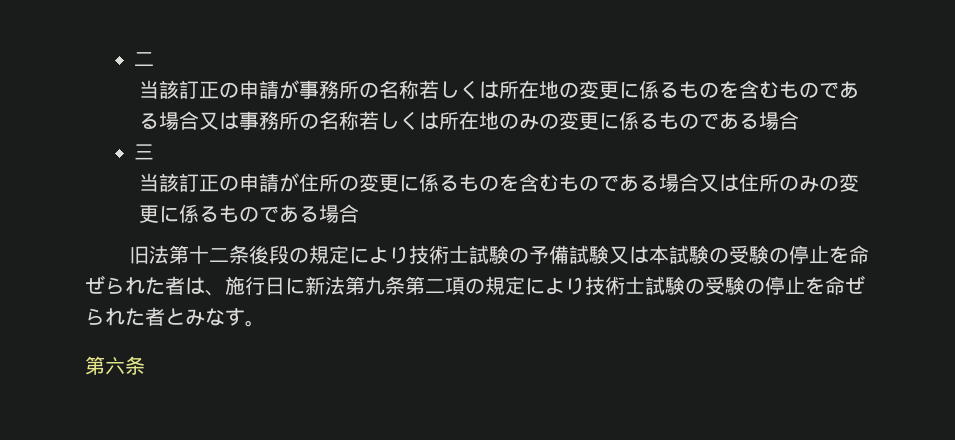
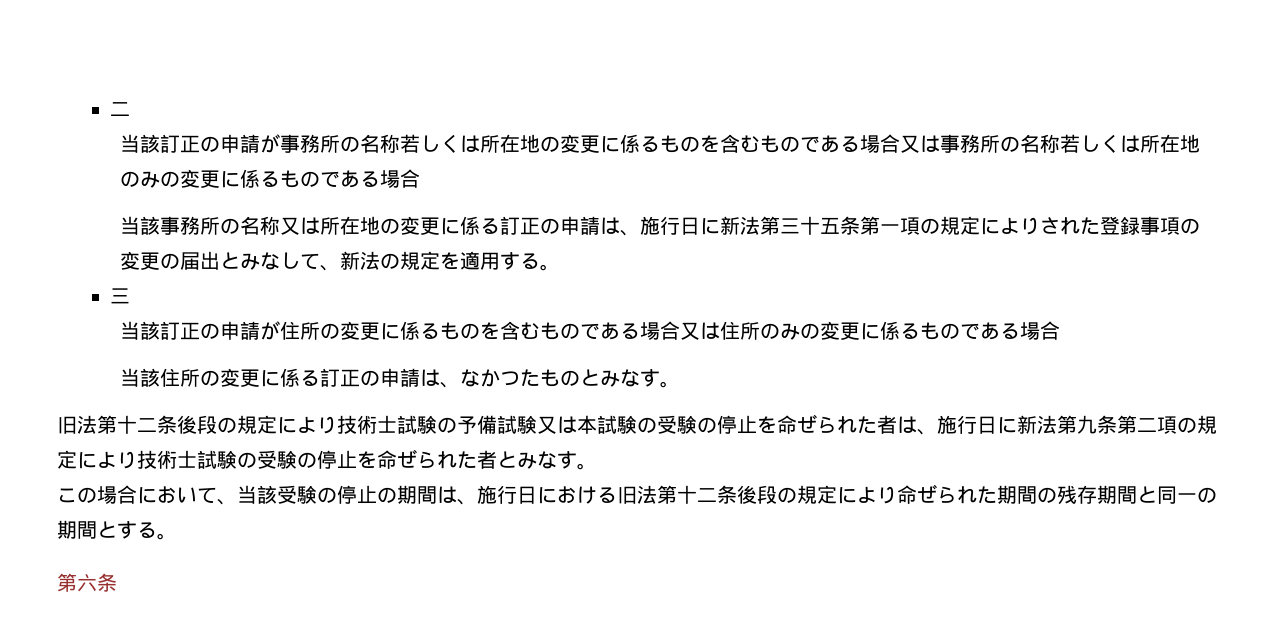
(800, 120) none -> [119,216,1200,236] [119,251,560,271] // 当該事務所の名称又は所在地の変更に係る訂正の申請は、施行日に新法第三十五条第一項の規定によりされた登録事項の変更の届出とみなして、新法の規定を適用する。
(360, 213) none -> [119,368,680,388] // 当該住所の変更に係る訂正の申請は、なかつたものとみなす。
(265, 323) none -> [57,484,1217,505] [57,520,177,540] // この場合において、当該受験の停止の期間は、施行日における旧法第十二条後段の規定により命ぜられた期間の残存期間と同一の期間とする。

